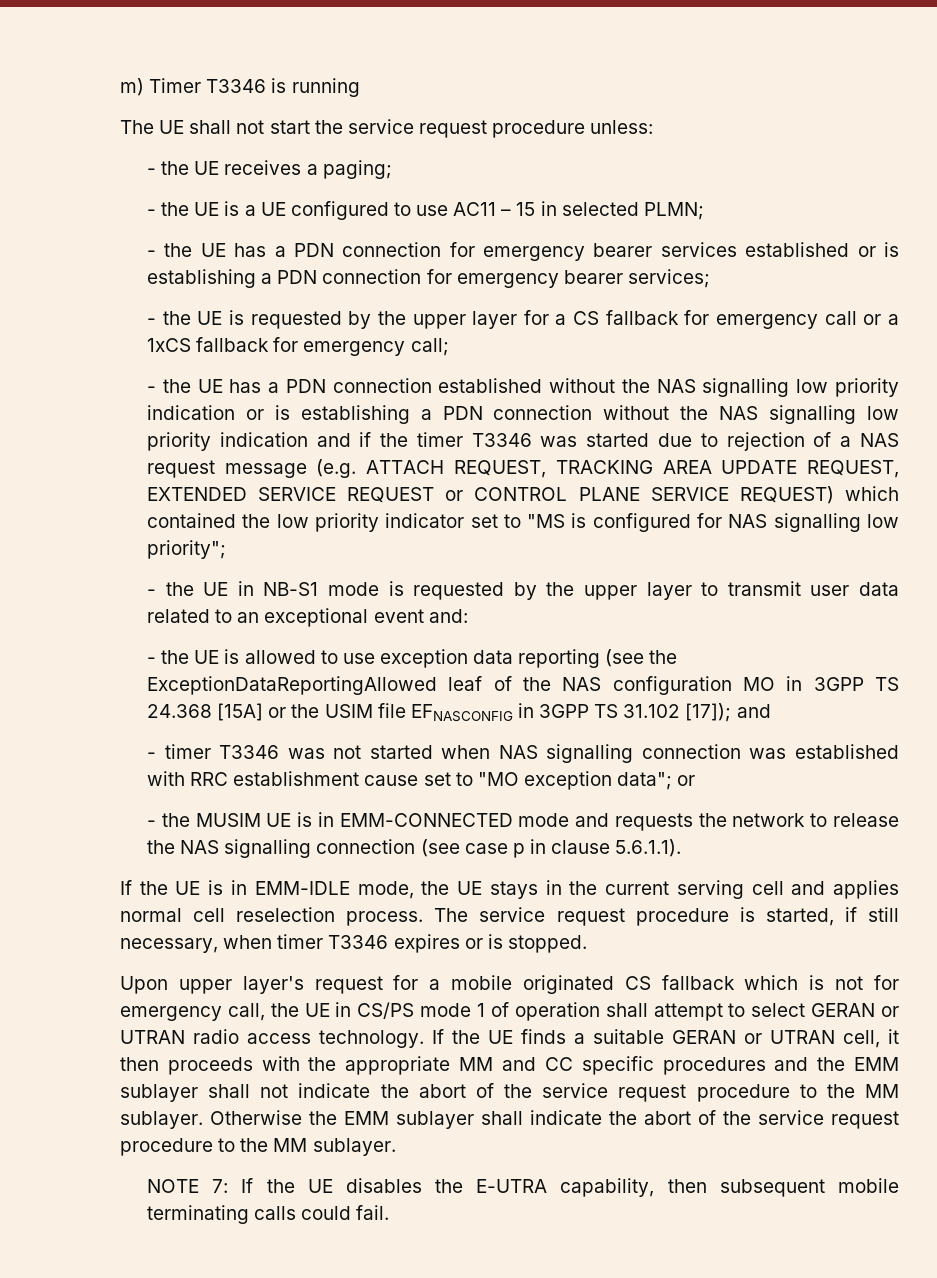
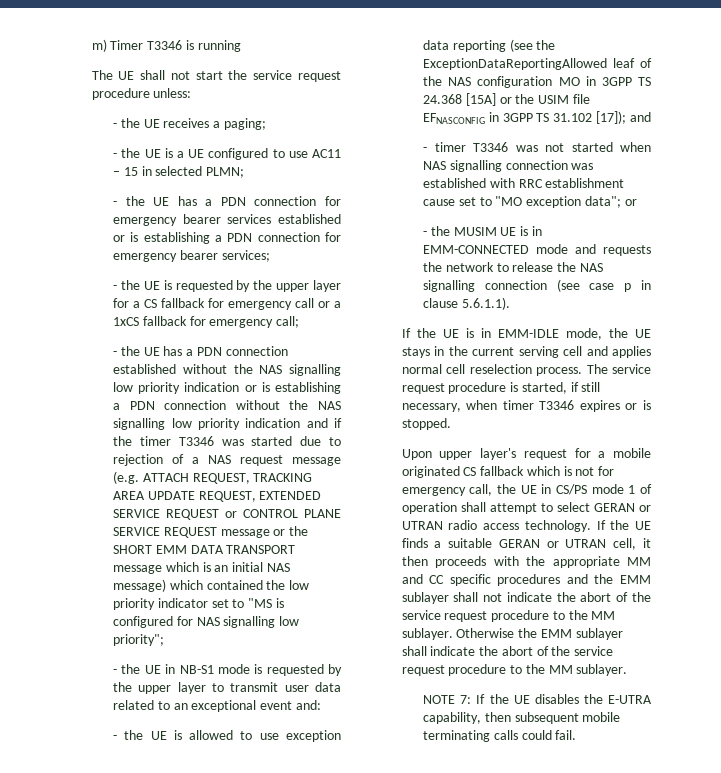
[739,486,834,504] REQUEST) -> [163,526,309,538] [113,545,296,554] [113,562,291,574] [113,579,167,592] REQUEST message or the SHORT EMM DATA TRANSPORT message which is an initial NAS message)

